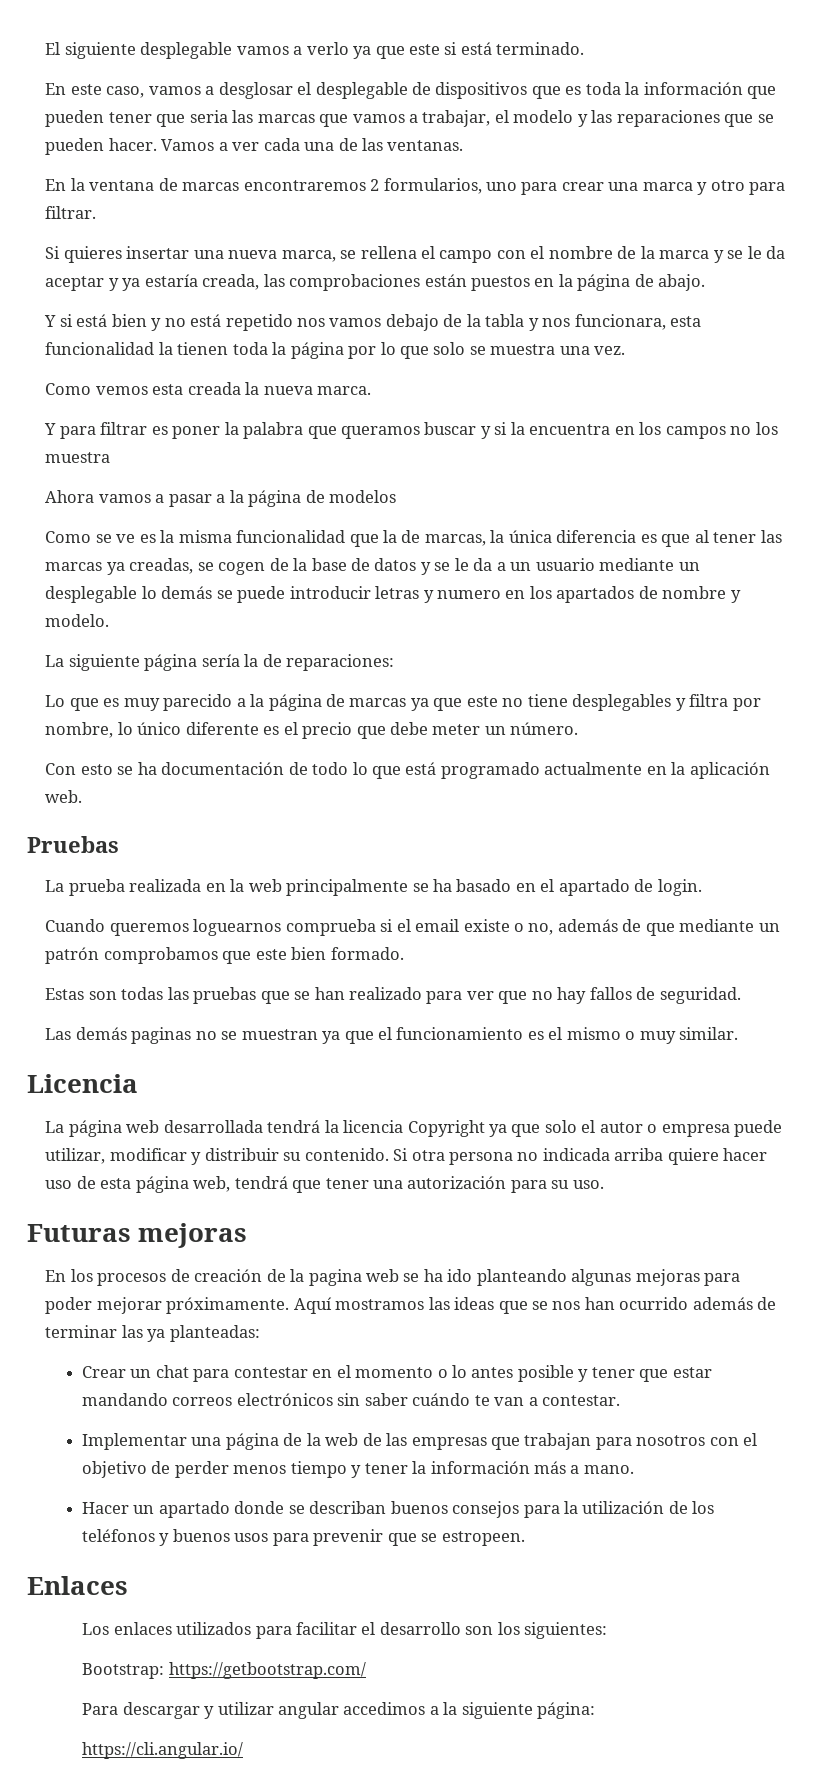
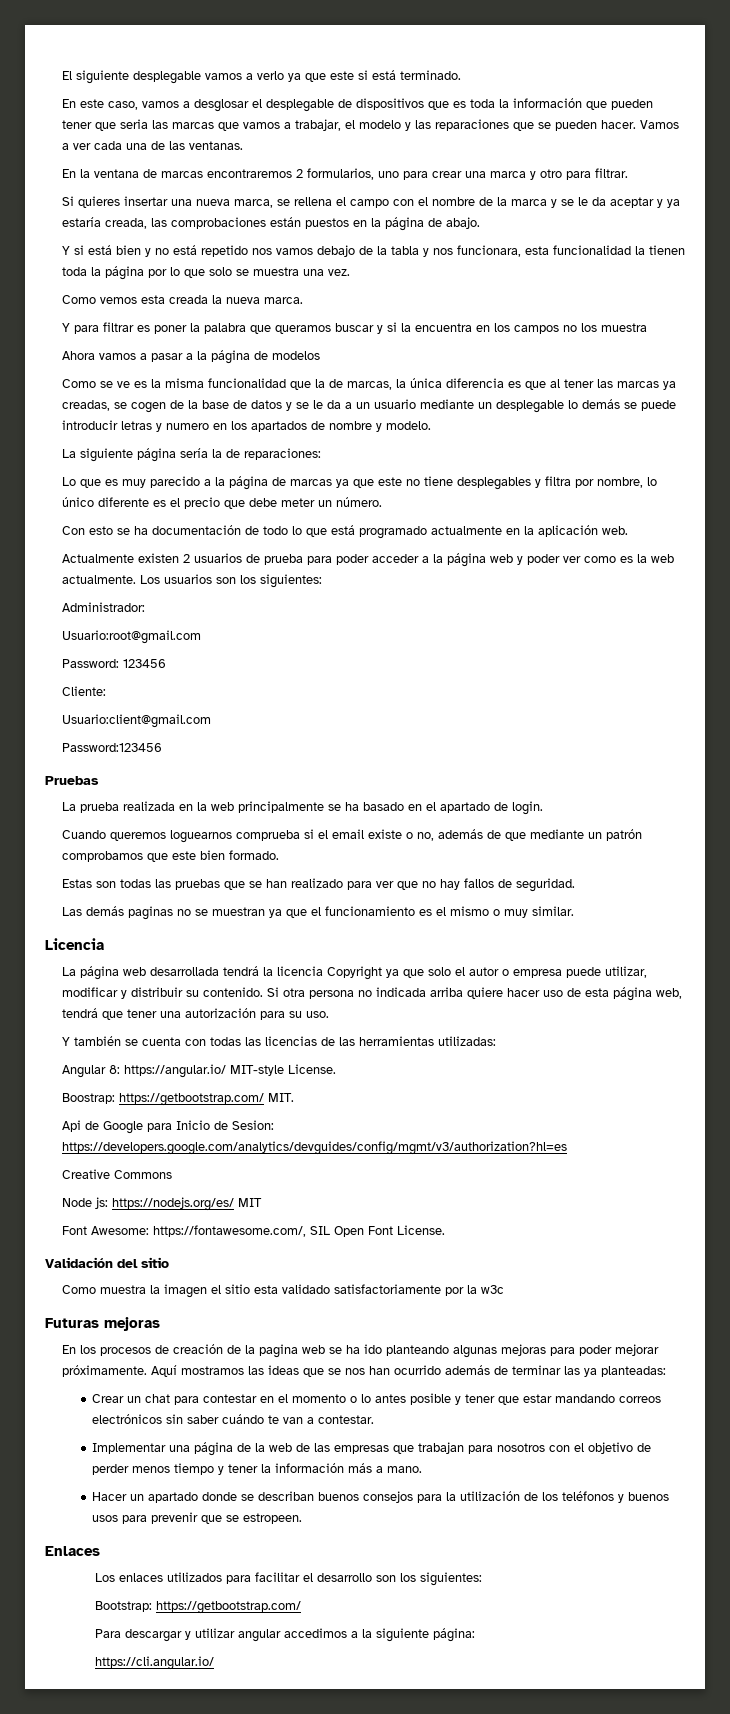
(83, 796) none -> [61,553,674,567] [61,574,322,588] [61,602,145,612] [61,630,201,644] [61,659,166,668] [61,686,106,696] [61,714,211,728] [61,743,162,752] // Actualmente existen 2 usuarios de prueba para poder acceder a la página web y poder ver como es la web actualmente. Los usuarios son los siguientes: // Administrador: // Usuario:root@gmail.com // Password: 123456 // Cliente: // Usuario:client@gmail.com // Password:123456
(604, 1184) none -> [61,1036,496,1046] [61,1064,336,1078] [61,1093,294,1106] [61,1120,274,1134] [61,1141,567,1155] [61,1169,172,1179] [61,1197,262,1211] [61,1225,445,1237] [45,1257,169,1268] [61,1284,504,1298] // Y también se cuenta con todas las licencias de las herramientas utilizadas: // Angular 8: https://angular.io/ MIT-style License. // Boostrap: https://getbootstrap.com/ MIT. // Api de Google para Inicio de Sesion: https://developers.google.com/analytics/devguides/config/mgmt/v3/authorization?hl=es // Creative Commons // Node js: https://nodejs.org/es/ MIT // Font Awesome: https://fontawesome.com/, SIL Open Font License. // Validación del sitio // Como muestra la imagen el sitio esta validado satisfactoriamente por la w3c

